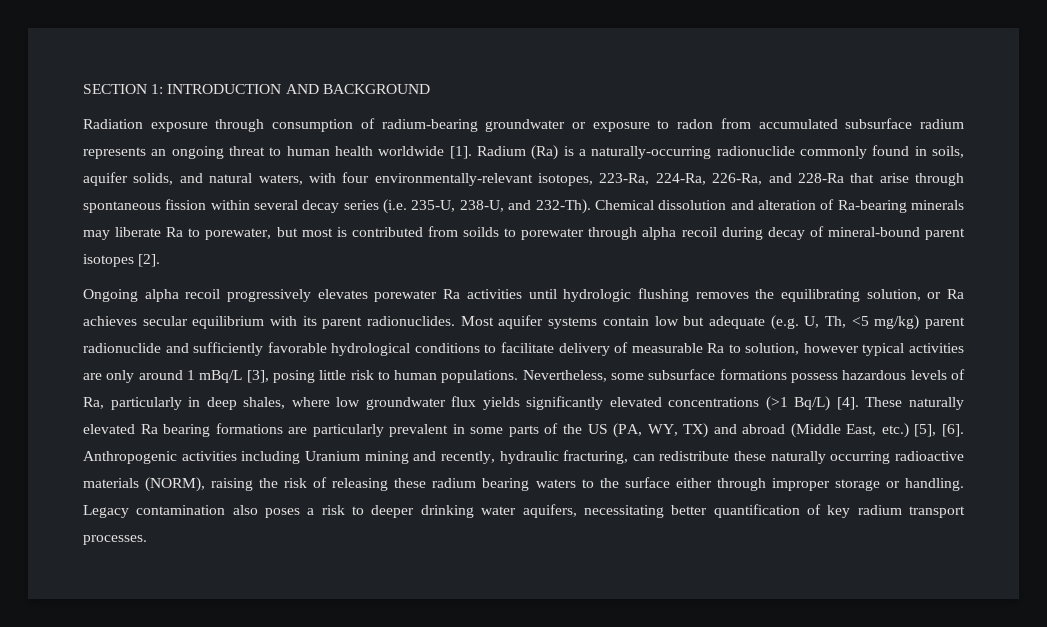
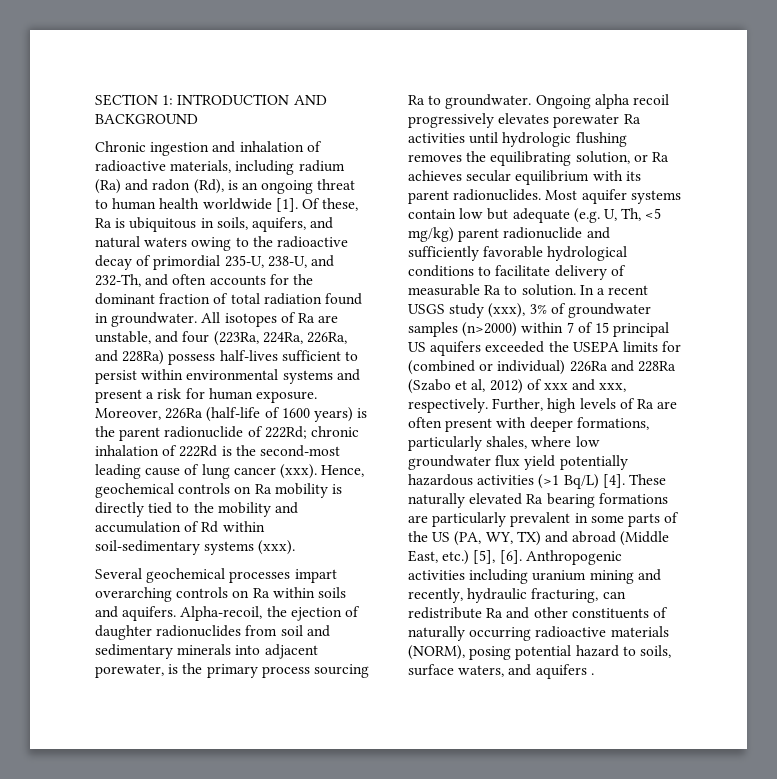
[83,118,964,132] [83,147,146,159] Radiation exposure through consumption of radium-bearing groundwater or exposure to radon from accumulated subsurface radium represents -> [95,141,322,156] [95,160,345,175] [95,179,238,194] Chronic ingestion and inhalation of radioactive materials, including radium (Ra) and radon (Rd), is
[476,145,965,160] [83,172,964,186] [83,199,965,214] [83,226,966,240] [83,254,161,267] Radium (Ra) is a naturally-occurring radionuclide commonly found in soils, aquifer solids, and natural waters, with four environmentally-relevant isotopes, 223-Ra, 224-Ra, 226-Ra, and 228-Ra that arise through spontaneous fission within several decay series (i.e. 235-U, 238-U, and 232-Th). Chemical dissolution and alteration of Ra-bearing minerals may liberate Ra to porewater, but most is contributed from soilds to porewater through alpha recoil during decay of mineral-bound parent isotopes [2]. // -> [301,198,359,211] [95,217,334,232] [95,236,348,251] [95,255,334,270] [95,274,313,287] [95,293,362,305] [95,312,339,327] [95,331,347,346] [95,350,358,365] [95,369,360,384] [95,388,317,403] [95,407,368,422] [95,426,359,441] [95,445,340,457] [95,464,365,479] [95,483,342,498] [95,502,298,517] [95,521,265,533] [95,540,296,555] [95,568,337,583] [95,587,346,602] [95,606,360,621] [95,625,330,640] [95,644,318,659] [95,663,369,678] [408,94,532,109] Of these, Ra is ubiquitous in soils, aquifers, and natural waters owing to the radioactive decay of primordial 235-U, 238-U, and 232-Th, and often accounts for the dominant fraction of total radiation found in groundwater. All isotopes of Ra are unstable, and four (223Ra, 224Ra, 226Ra, and 228Ra) possess half-lives sufficient to persist within environmental systems and present a risk for human exposure. Moreover, 226Ra (half-life of 1600 years) is the parent radionuclide of 222Rd; chronic inhalation of 222Rd is the second-most leading cause of lung cancer (xxx). Hence, geochemical controls on Ra mobility is directly tied to the mobility and accumulation of Rd within soil-sedimentary systems (xxx). // Several geochemical processes impart overarching controls on Ra within soils and aquifers. Alpha-recoil, the ejection of daughter radionuclides from soil and sedimentary minerals into adjacent porewater, is the primary process sourcing Ra to groundwater.
[745,343,964,356] [83,369,965,383] [83,397,237,410] solution, however typical activities are only around 1 mBq/L [3], posing little risk to human populations. Nevertheless, some subsurface formations possess hazardous levels of Ra, particularly in deep -> [521,284,649,296] [408,303,651,318] [408,322,670,337] [408,341,682,356] [408,360,676,375] [408,379,627,394] [408,398,678,413] [408,417,649,432] [408,436,482,451] solution. In a recent USGS study (xxx), 3% of groundwater samples (n>2000) within 7 of 15 principal US aquifers exceeded the USEPA limits for (combined or individual) 226Ra and 228Ra (Szabo et al, 2012) of xxx and xxx, respectively. Further, high levels of Ra are often present with deeper formations, particularly
[482,396,760,410] yields significantly elevated concentrations -> [524,455,628,470] [408,474,535,486] yield potentially hazardous activities
[304,451,360,461] Uranium -> [532,570,587,581] uranium
[734,451,767,461] these -> [486,607,668,619] Ra and other constituents of
[211,477,965,491] [83,504,966,518] [83,535,147,545] raising the risk of releasing these radium bearing waters to the surface either through improper storage or handling. Legacy contamination also poses a risk to deeper drinking water aquifers, necessitating better quantification of key radium transport processes. -> [469,645,671,660] [408,664,594,679] posing potential hazard to soils, surface waters, and aquifers .

